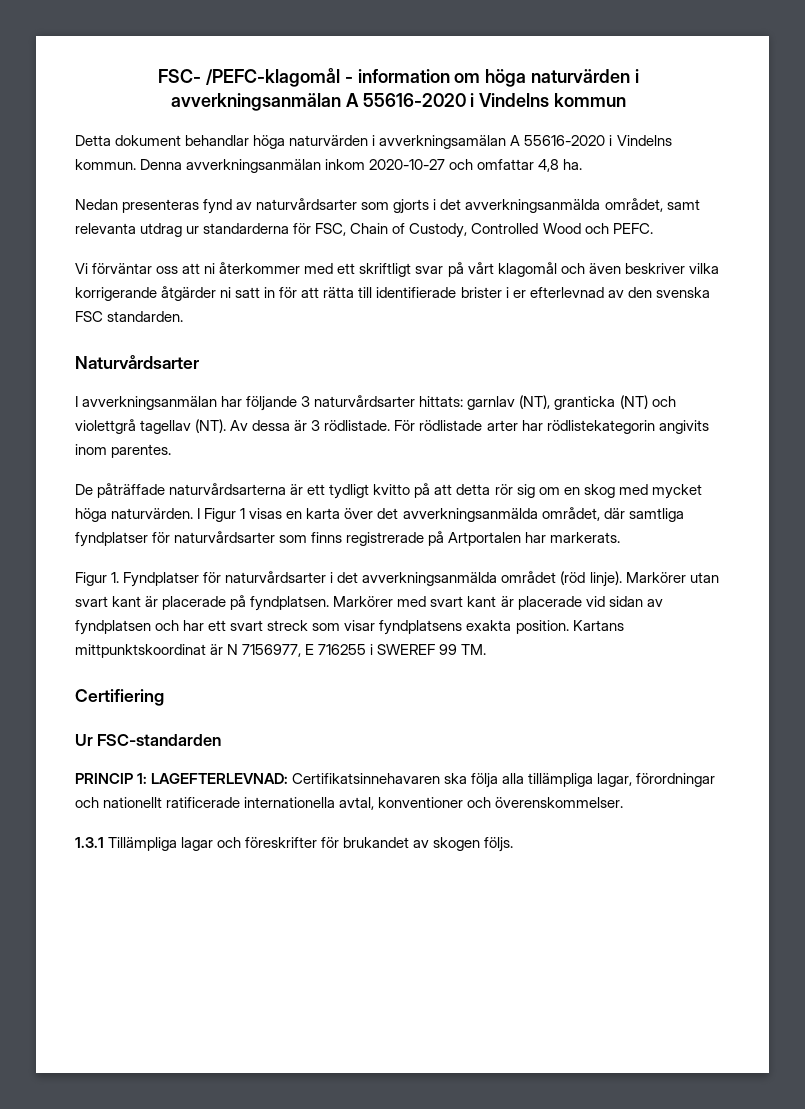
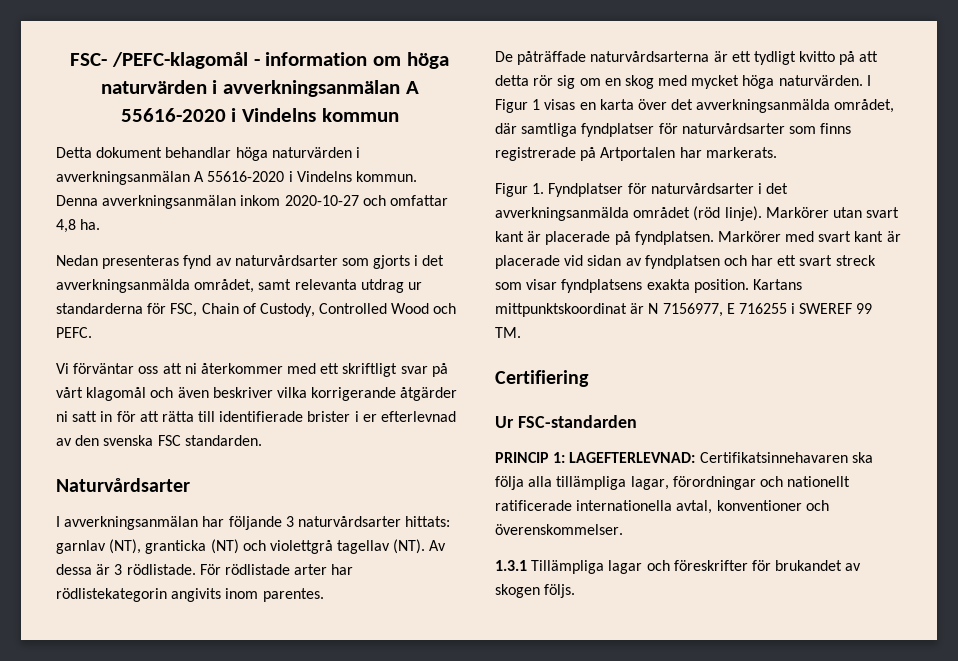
[379,135,507,149] avverkningsamälan -> [56,171,190,185] avverkningsanmälan

